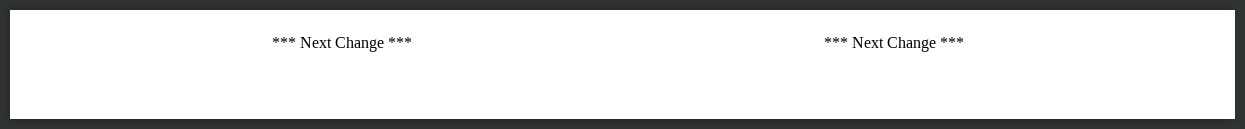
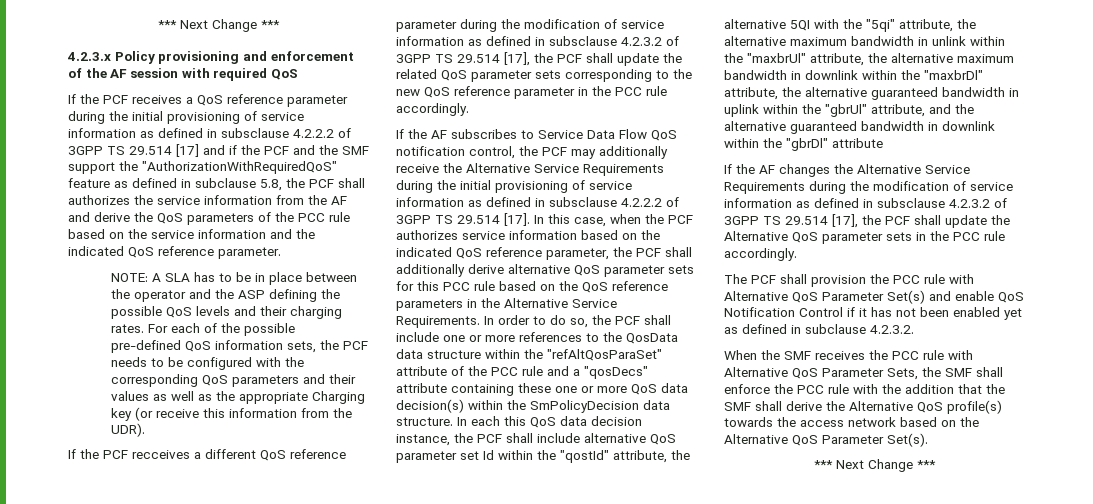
[271,37,413,52] *** Next Change *** -> [158,19,280,32] [67,51,354,64] [68,68,298,81] [68,94,348,107] [68,111,304,124] [68,128,351,138] [68,144,369,157] [68,161,337,174] [68,178,365,191] [68,195,347,205] [68,212,350,225] [68,229,315,239] [68,246,281,259] [111,272,358,285] [111,289,341,302] [111,306,343,319] [111,323,296,336] [111,340,369,353] [111,357,305,370] [111,374,357,387] [111,391,366,404] [111,407,353,421] [111,423,146,437] [68,449,346,461] [396,19,664,32] [396,36,679,46] [396,52,682,66] [396,69,692,82] [396,86,667,99] [396,103,469,116] [396,129,677,141] [396,146,668,159] [396,163,664,176] [396,180,632,193] [396,197,679,207] [396,213,693,227] [396,230,660,240] [396,247,692,260] [396,264,694,277] [396,281,668,293] [396,298,617,311] [396,315,671,328] [396,332,678,344] [396,349,662,361] [396,366,648,379] [396,383,688,396] [396,399,670,413] [396,416,642,428] [396,433,676,446] [396,450,690,463] [724,19,976,32] [724,36,1005,46] [724,53,1014,66] [724,70,983,80] [724,87,1019,100] [724,104,974,117] [724,121,995,134] [724,138,883,151] [724,164,970,177] [724,181,1013,194] [724,198,1007,208] [724,214,1010,228] [724,231,1005,244] [724,248,797,261] [724,274,974,287] [724,290,1024,304] [724,307,1022,320] [724,324,914,334] [724,350,973,360] [724,367,1003,380] [724,384,1005,394] [724,400,1002,414] [724,417,979,427] [724,433,928,447] *** Next Change *** // 4.2.3.x Policy provisioning and enforcement of the AF session with required QoS // If the PCF receives a QoS reference parameter during the initial provisioning of service information as defined in subsclause 4.2.2.2 of 3GPP TS 29.514 [17] and if the PCF and the SMF support the "AuthorizationWithRequiredQoS" feature as defined in subclause 5.8, the PCF shall authorizes the service information from the AF and derive the QoS parameters of the PCC rule based on the service information and the indicated QoS reference parameter. // NOTE: A SLA has to be in place between the operator and the ASP defining the possible QoS levels and their charging rates. For each of the possible pre-defined QoS information sets, the PCF needs to be configured with the corresponding QoS parameters and their values as well as the appropriate Charging key (or receive this information from the UDR). // If the PCF recceives a different QoS reference parameter during the modification of service information as defined in subsclause 4.2.3.2 of 3GPP TS 29.514 [17], the PCF shall update the related QoS parameter sets corresponding to the new QoS reference parameter in the PCC rule accordingly. // If the AF subscribes to Service Data Flow QoS notification control, the PCF may additionally receive the Alternative Service Requirements during the initial provisioning of service information as defined in subsclause 4.2.2.2 of 3GPP TS 29.514 [17]. In this case, when the PCF authorizes service information based on the indicated QoS reference parameter, the PCF shall additionally derive alternative QoS parameter sets for this PCC rule based on the QoS reference parameters in the Alternative Service Requirements. In order to do so, the PCF shall include one or more references to the QosData data structure within the "refAltQosParaSet" attribute of the PCC rule and a "qosDecs" attribute containing these one or more QoS data decision(s) within the SmPolicyDecision data structure. In each this QoS data decision instance, the PCF shall include alternative QoS parameter set Id within the "qostId" attribute, the alternative 5QI with the "5qi" attribute, the alternative maximum bandwidth in unlink within the "maxbrUl" attribute, the alternative maximum bandwidth in downlink within the "maxbrDl" attribute, the alternative guaranteed bandwidth in uplink within the "gbrUl" attribute, and the alternative guaranteed bandwidth in downlink within the "gbrDl" attribute // If the AF changes the Alternative Service Requirements during the modification of service information as defined in subsclause 4.2.3.2 of 3GPP TS 29.514 [17], the PCF shall update the Alternative QoS parameter sets in the PCC rule accordingly. // The PCF shall provision the PCC rule with Alternative QoS Parameter Set(s) and enable QoS Notification Control if it has not been enabled yet as defined in subclause 4.2.3.2. // When the SMF receives the PCC rule with Alternative QoS Parameter Sets, the SMF shall enforce the PCC rule with the addition that the SMF shall derive the Alternative QoS profile(s) towards the access network based on the Alternative QoS Parameter Set(s).

